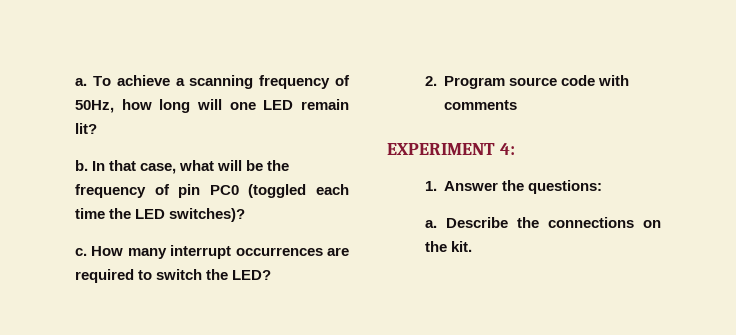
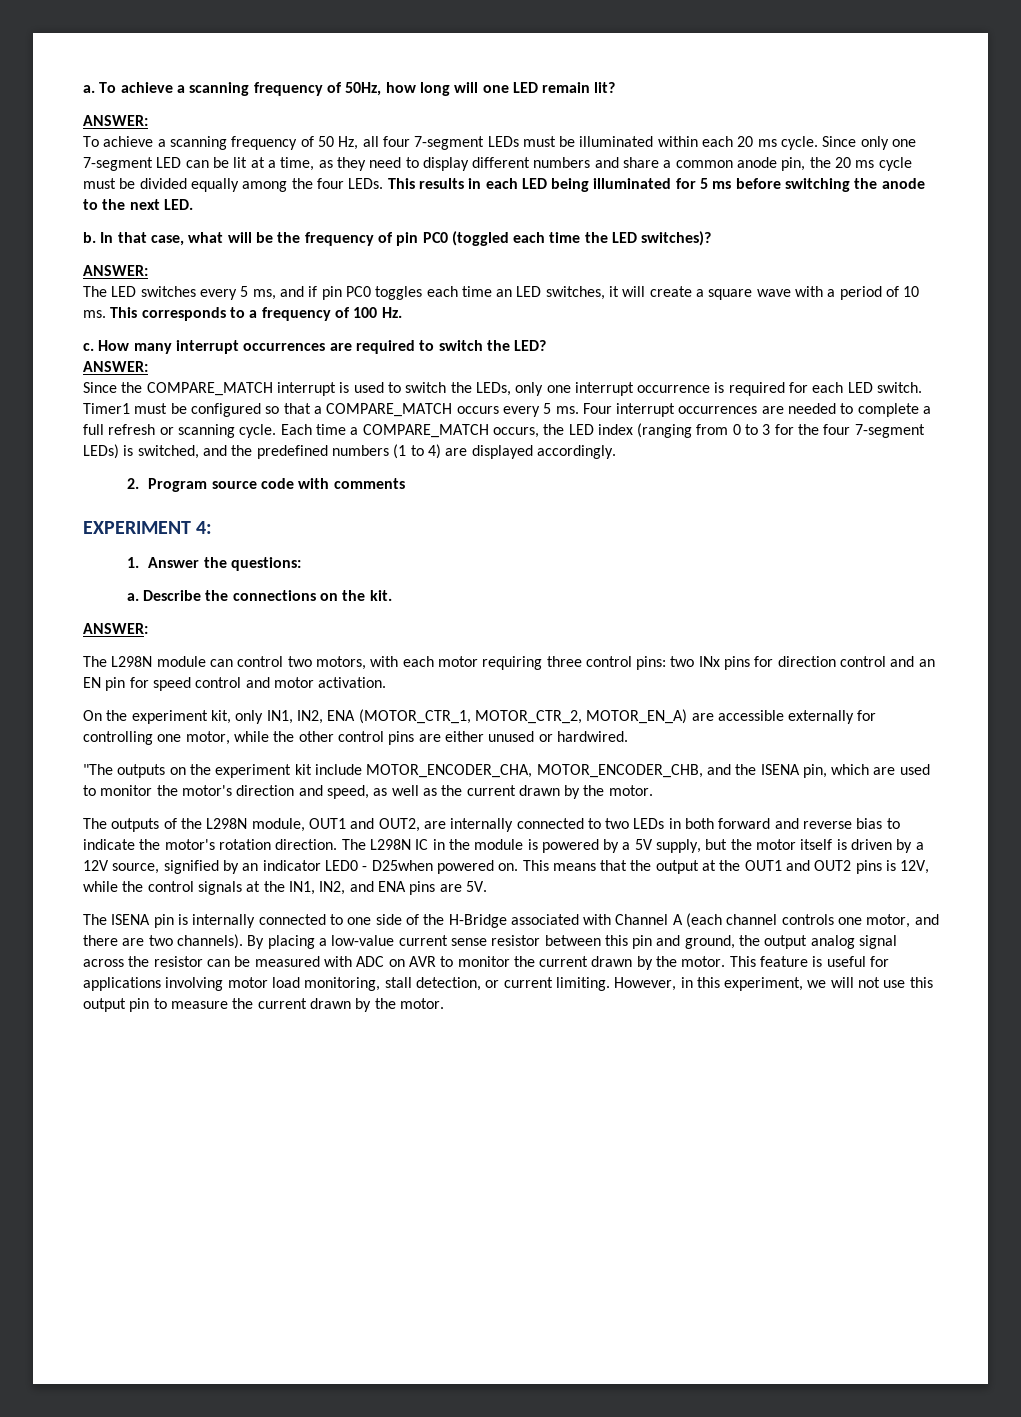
(97, 128) none -> [83,115,148,126] [83,136,917,150] [83,157,912,171] [83,178,925,192] [83,199,193,210] // ANSWER: // To achieve a scanning frequency of 50 Hz, all four 7-segment LEDs must be illuminated within each 20 ms cycle. Since only one 7-segment LED can be lit at a time, as they need to display different numbers and share a common anode pin, the 20 ms cycle must be divided equally among the four LEDs. This results in each LED being illuminated for 5 ms before switching the anode to the next LED.
(246, 215) none -> [83,265,148,276] [83,286,920,300] [83,307,402,321] // ANSWER: // The LED switches every 5 ms, and if pin PC0 toggles each time an LED switches, it will create a square wave with a period of 10 ms. This corresponds to a frequency of 100 Hz.
(272, 275) none -> [83,361,148,372] [83,382,923,396] [83,403,932,417] [83,423,925,438] [83,444,616,459] // ANSWER: // Since the COMPARE_MATCH interrupt is used to switch the LEDs, only one interrupt occurrence is required for each LED switch. Timer1 must be configured so that a COMPARE_MATCH occurs every 5 ms. Four interrupt occurrences are needed to complete a full refresh or scanning cycle. Each time a COMPARE_MATCH occurs, the LED index (ranging from 0 to 3 for the four 7-segment LEDs) is switched, and the predefined numbers (1 to 4) are displayed accordingly.
(472, 246) none -> [83,623,148,634] [83,656,935,670] [83,677,387,691] [83,709,877,724] [83,731,628,745] [83,764,930,778] [83,785,653,799] [83,818,900,832] [83,839,924,853] [83,860,930,874] [83,881,487,895] [83,913,939,928] [83,934,898,949] [83,956,890,970] [83,977,933,991] [83,998,444,1012] // ANSWER: // The L298N module can control two motors, with each motor requiring three control pins: two INx pins for direction control and an EN pin for speed control and motor activation. // On the experiment kit, only IN1, IN2, ENA (MOTOR_CTR_1, MOTOR_CTR_2, MOTOR_EN_A) are accessible externally for controlling one motor, while the other control pins are either unused or hardwired. // "The outputs on the experiment kit include MOTOR_ENCODER_CHA, MOTOR_ENCODER_CHB, and the ISENA pin, which are used to monitor the motor's direction and speed, as well as the current drawn by the motor. // The outputs of the L298N module, OUT1 and OUT2, are internally connected to two LEDs in both forward and reverse bias to indicate the motor's rotation direction. The L298N IC in the module is powered by a 5V supply, but the motor itself is driven by a 12V source, signified by an indicator LED0 - D25when powered on. This means that the output at the OUT1 and OUT2 pins is 12V, while the control signals at the IN1, IN2, and ENA pins are 5V. // The ISENA pin is internally connected to one side of the H-Bridge associated with Channel A (each channel controls one motor, and there are two channels). By placing a low-value current sense resistor between this pin and ground, the output analog signal across the resistor can be measured with ADC on AVR to monitor the current drawn by the motor. This feature is useful for applications involving motor load monitoring, stall detection, or current limiting. However, in this experiment, we will not use this output pin to measure the current drawn by the motor.

